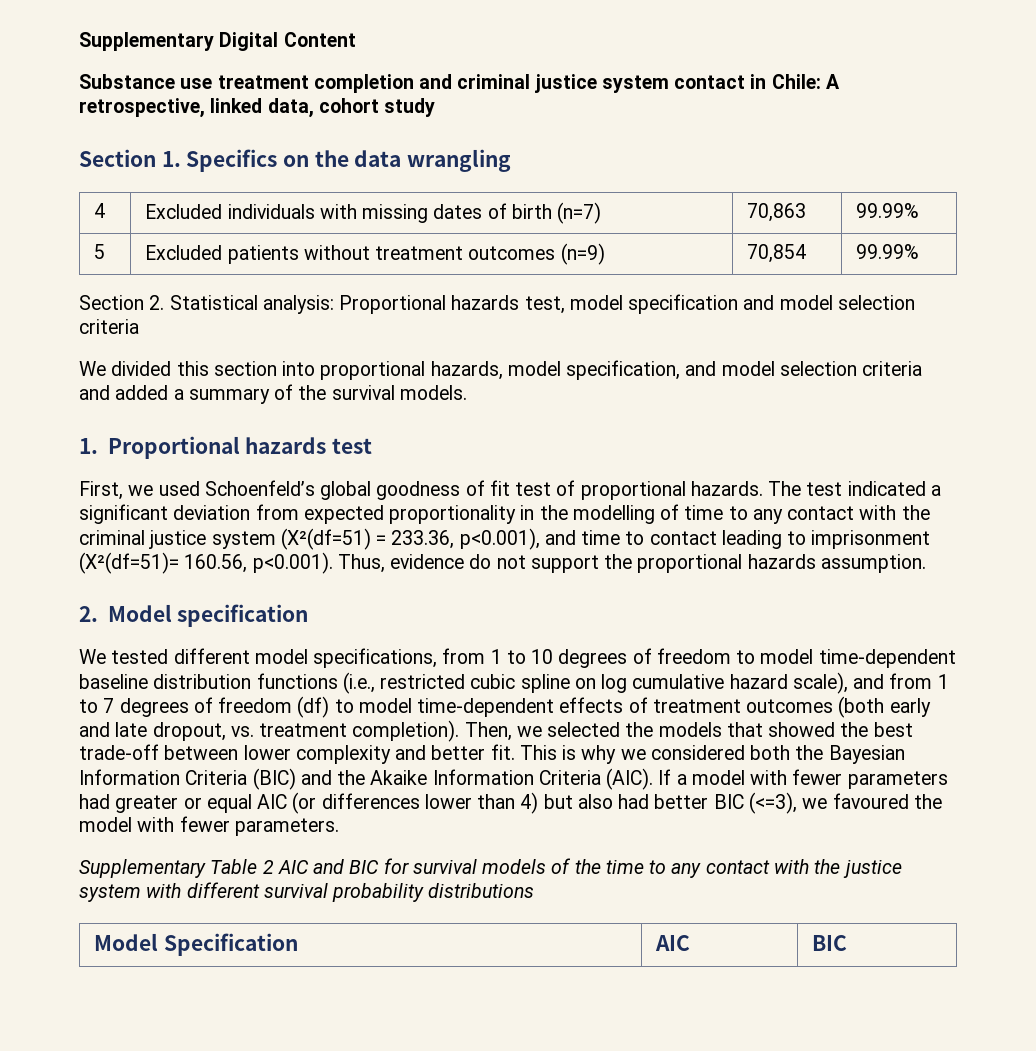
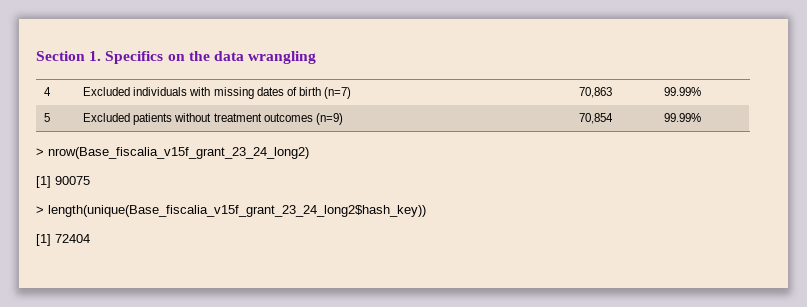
[79,32,356,51] [79,74,840,93] [79,98,436,118] Supplementary Digital Content // Substance use treatment completion and criminal justice system contact in Chile: A retrospective, linked data, cohort study // -> (36, 56) none
[79,294,915,314] [79,319,139,334] [79,360,923,380] [79,384,467,404] [79,436,373,459] [79,480,941,500] [79,504,930,524] [79,528,931,550] [79,552,926,574] [79,604,309,627] [79,648,956,668] [79,672,949,694] [79,696,931,718] [79,720,913,742] [79,744,905,764] [79,768,948,790] [79,792,942,814] [79,816,339,836] [79,858,902,878] [79,882,535,902] [94,933,299,956] [655,935,691,951] [812,935,848,951] Section 2. Statistical analysis: Proportional hazards test, model specification and model selection criteria // We divided this section into proportional hazards, model specification, and model selection criteria and added a summary of the survival models. // 1. Proportional hazards test // First, we used Schoenfeld’s global goodness of fit test of proportional hazards. The test indicated a significant deviation from expected proportionality in the modelling of time to any contact with the criminal justice system (X²(df=51) = 233.36, p<0.001), and time to contact leading to imprisonment (X²(df=51)= 160.56, p<0.001). Thus, evidence do not support the proportional hazards assumption. // 2. Model specification // We tested different model specifications, from 1 to 10 degrees of freedom to model time-dependent baseline distribution functions (i.e., restricted cubic spline on log cumulative hazard scale), and from 1 to 7 degrees of freedom (df) to model time-dependent effects of treatment outcomes (both early and late dropout, vs. treatment completion). Then, we selected the models that showed the best trade-off between lower complexity and better fit. This is why we considered both the Bayesian Information Criteria (BIC) and the Akaike Information Criteria (AIC). If a model with fewer parameters had greater or equal AIC (or differences lower than 4) but also had better BIC (<=3), we favoured the model with fewer parameters. // Supplementary Table 2 AIC and BIC for survival models of the time to any contact with the justice system with different survival probability distributions // Model Specification | AIC | BIC -> [36,147,309,159] [36,176,90,188] [36,205,426,217] [36,234,90,246] > nrow(Base_fiscalia_v15f_grant_23_24_long2) // [1] 90075 // > length(unique(Base_fiscalia_v15f_grant_23_24_long2$hash_key)) // [1] 72404

